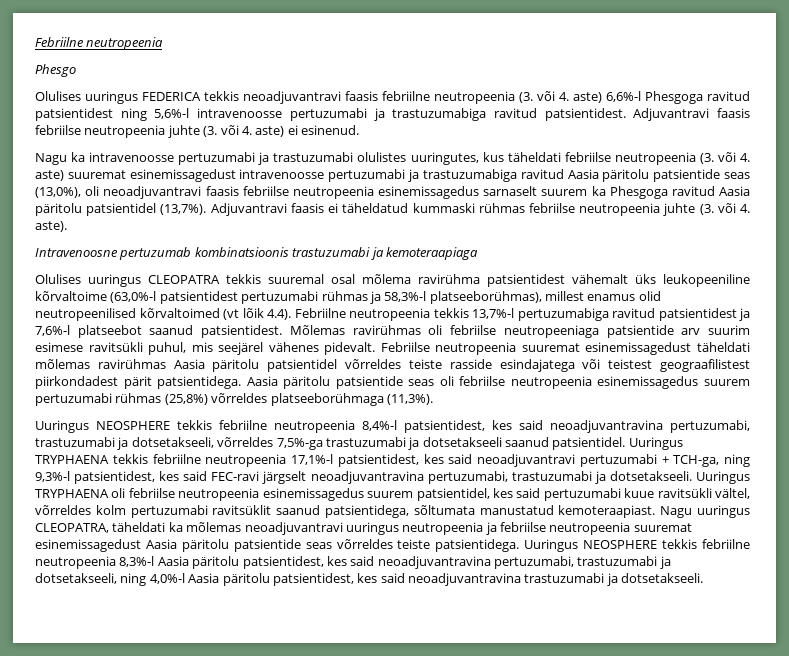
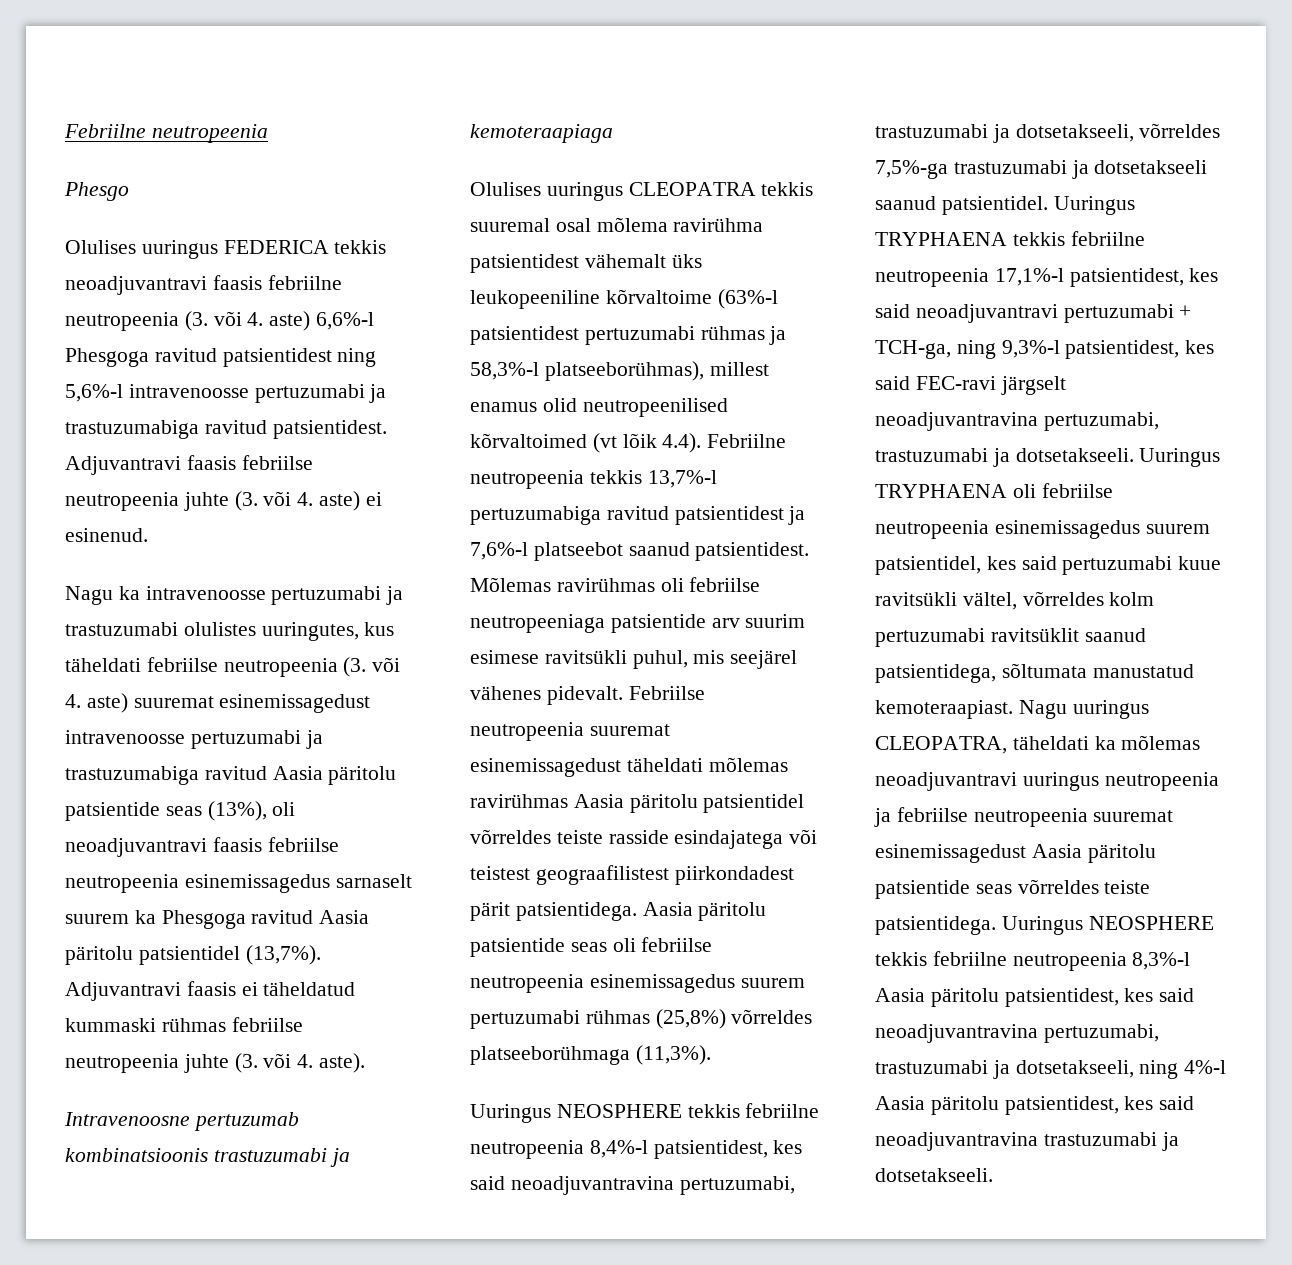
[35,187,81,198] (13,0%), -> [207,801,267,821] (13%),
[110,291,157,303] (63,0%-l -> [717,289,778,309] (63%-l
[149,573,185,584] 4,0%-l -> [1184,1060,1227,1074] 4%-l

